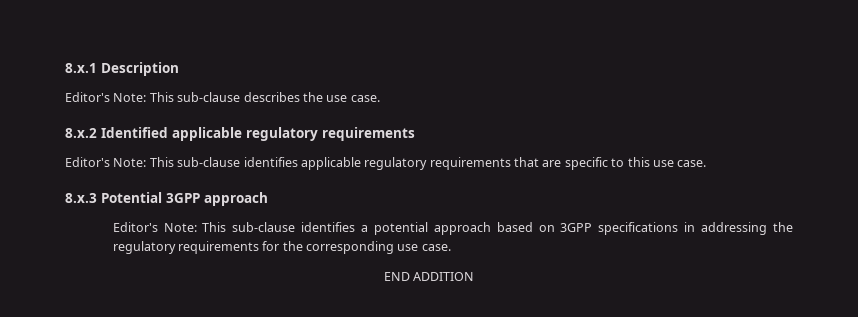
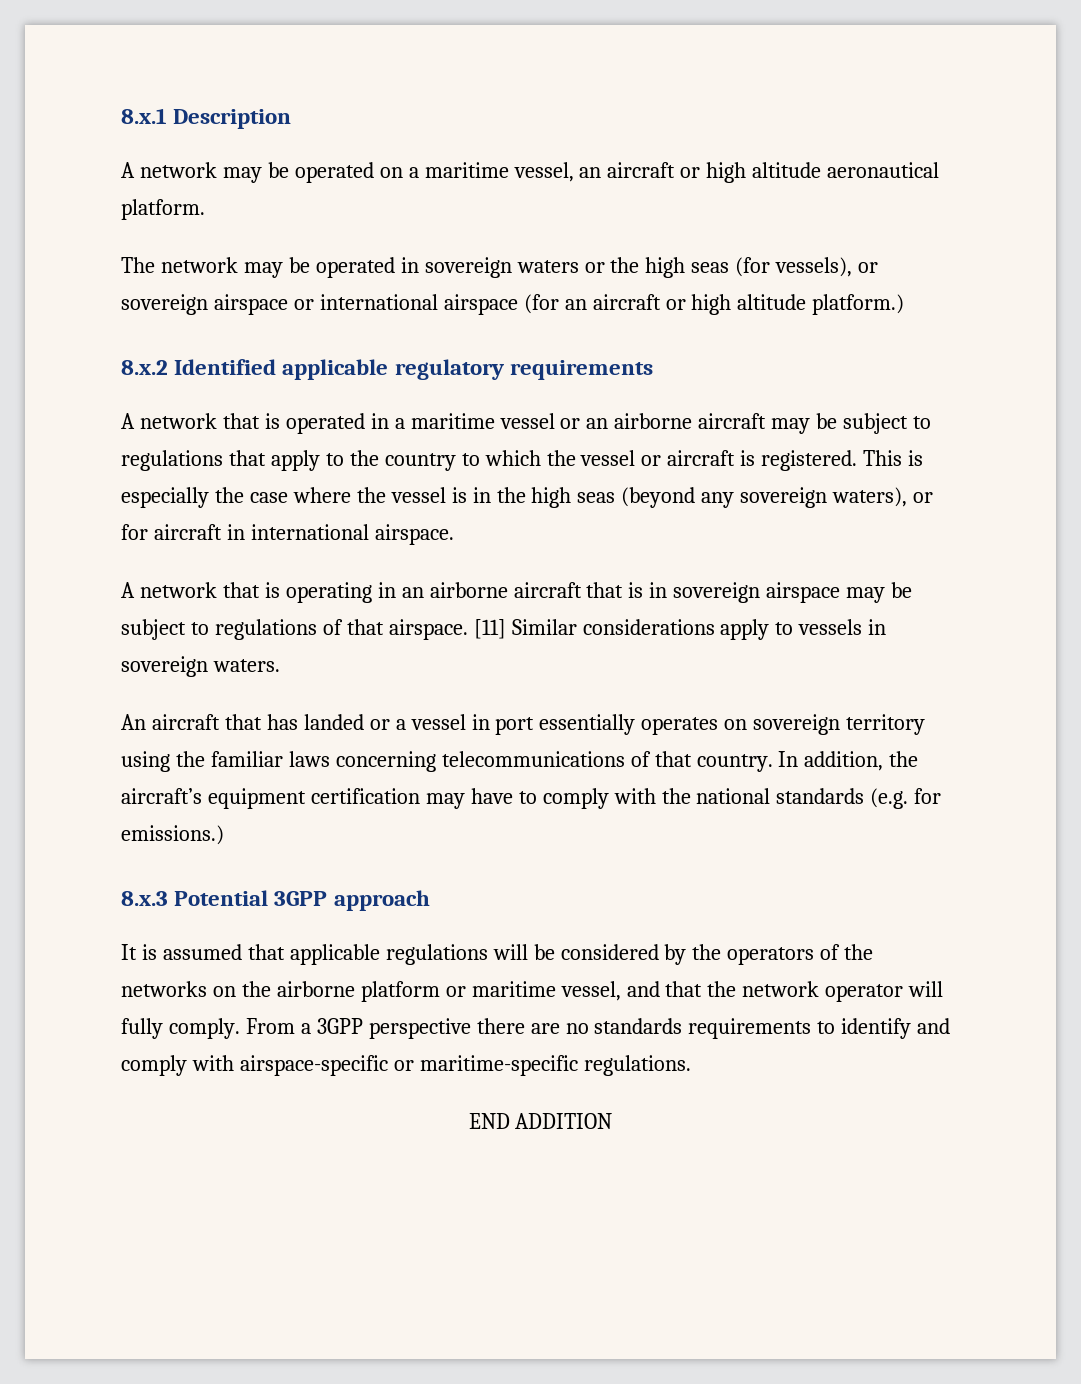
[65,92,380,102] Editor's Note: This sub-clause describes the use case. -> [121,162,940,183] [121,199,205,220] [121,257,879,278] [121,294,905,315] A network may be operated on a maritime vessel, an aircraft or high altitude aeronautical platform. // The network may be operated in sovereign waters or the high seas (for vessels), or sovereign airspace or international airspace (for an aircraft or high altitude platform.)
[65,157,707,170] [65,192,268,206] [112,222,794,235] [112,241,451,254] Editor's Note: This sub-clause identifies applicable regulatory requirements that are specific to this use case. // 8.x.3 Potential 3GPP approach // Editor's Note: This sub-clause identifies a potential approach based on 3GPP specifications in addressing the regulatory requirements for the corresponding use case. -> [121,413,932,434] [121,450,924,471] [121,487,934,508] [121,524,454,545] [121,582,913,603] [121,619,887,640] [121,656,280,677] [121,714,926,735] [121,751,919,772] [121,788,942,809] [121,825,224,845] [121,890,430,911] [121,944,874,965] [121,981,944,1002] [121,1018,951,1039] [121,1055,691,1076] A network that is operated in a maritime vessel or an airborne aircraft may be subject to regulations that apply to the country to which the vessel or aircraft is registered. This is especially the case where the vessel is in the high seas (beyond any sovereign waters), or for aircraft in international airspace. // A network that is operating in an airborne aircraft that is in sovereign airspace may be subject to regulations of that airspace. [11] Similar considerations apply to vessels in sovereign waters. // An aircraft that has landed or a vessel in port essentially operates on sovereign territory using the familiar laws concerning telecommunications of that country. In addition, the aircraft’s equipment certification may have to comply with the national standards (e.g. for emissions.) // 8.x.3 Potential 3GPP approach // It is assumed that applicable regulations will be considered by the operators of the networks on the airborne platform or maritime vessel, and that the network operator will fully comply. From a 3GPP perspective there are no standards requirements to identify and comply with airspace-specific or maritime-specific regulations.

